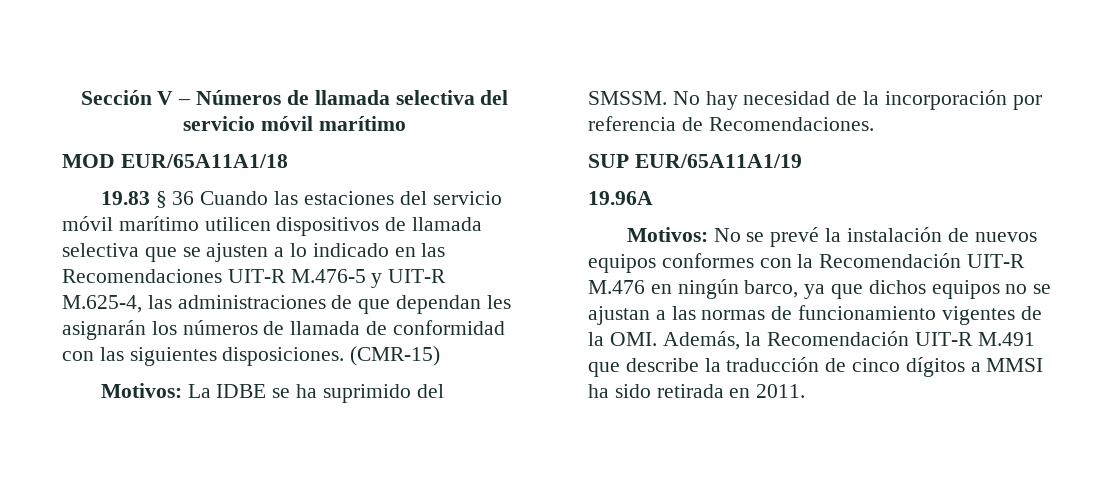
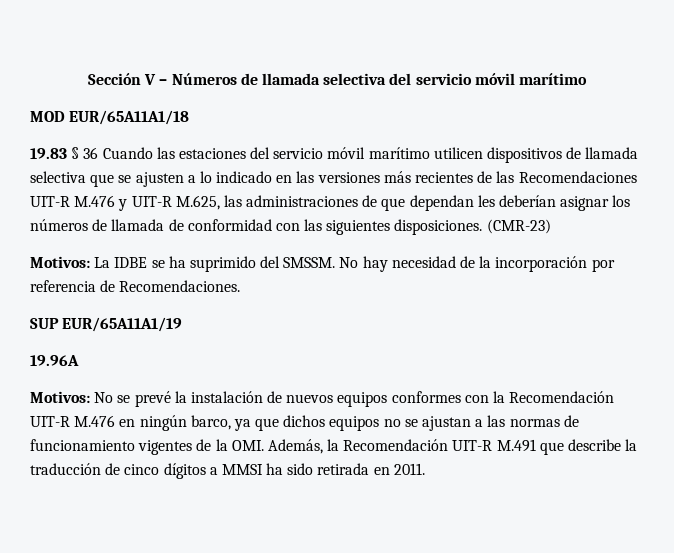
(446, 250) none -> [317,171,515,183] versiones más recientes de las
[290,269,366,283] M.476-5 -> [74,195,116,207] M.476
[62,295,142,313] M.625-4, -> [175,195,220,210] M.625,
[62,320,146,340] asignarán -> [499,195,610,211] deberían asignar
[350,346,441,366] (CMR-15) -> [486,219,551,234] (CMR-23)

